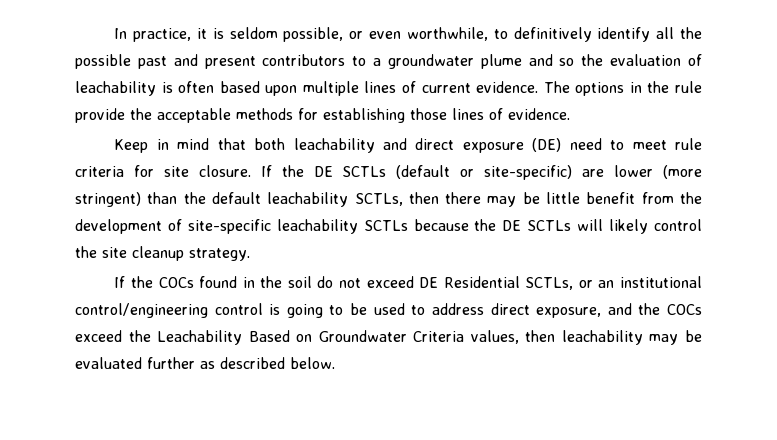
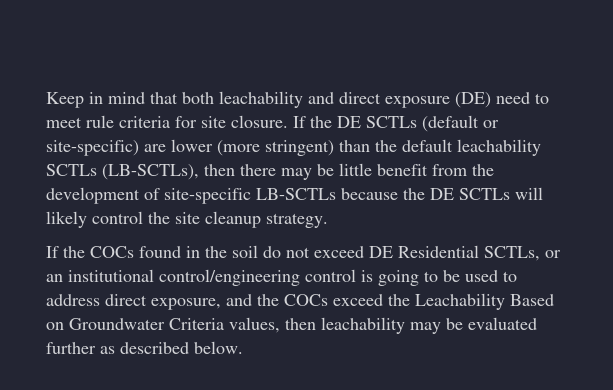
[114,27,702,42] [75,54,702,69] [75,81,702,96] [75,108,570,123] In practice, it is seldom possible, or even worthwhile, to definitively identify all the possible past and present contributors to a groundwater plume and so the evaluation of leachability is often based upon multiple lines of current evidence. The options in the rule provide the acceptable methods for establishing those lines of evidence. // -> (46, 100) none
[354,193,403,206] SCTLs, -> [46,164,199,180] SCTLs (LB-SCTLs),
[276,219,408,234] leachability SCTLs -> [256,188,336,200] LB-SCTLs

